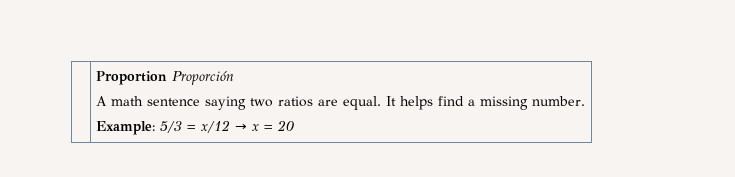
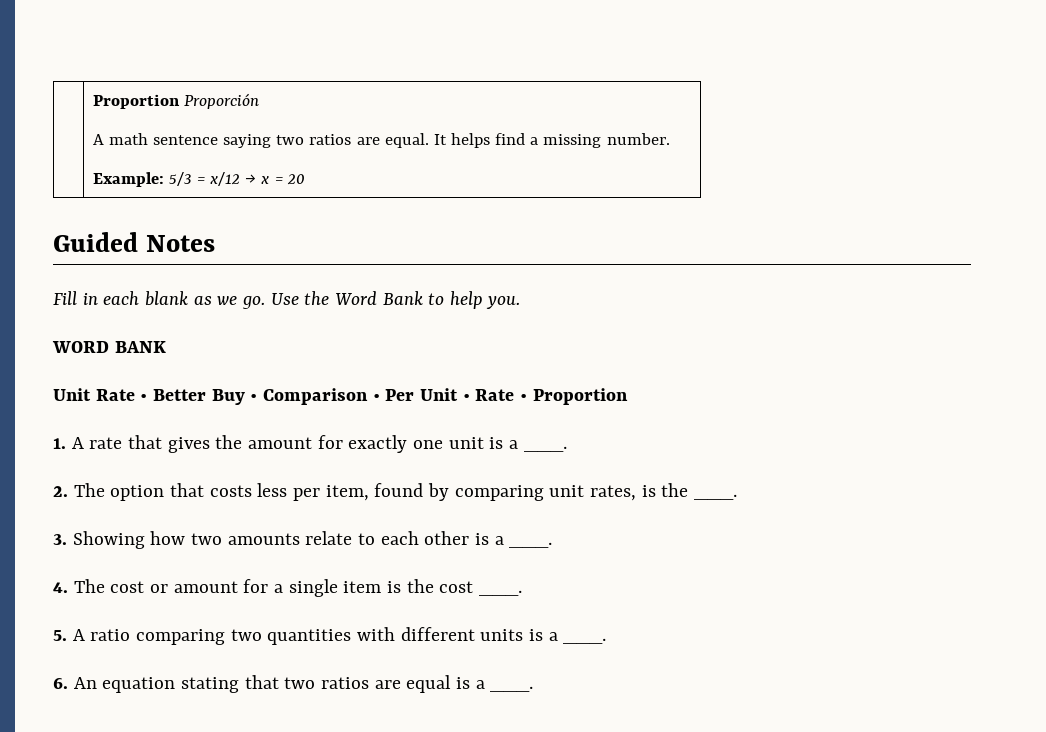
(295, 125) none -> [53,232,215,252] [53,291,520,309] [52,341,166,353] [53,388,628,405] [53,435,567,453] [53,483,738,501] [53,531,553,549] [53,579,523,597] [53,627,607,645] [53,675,534,693] // Guided Notes // Fill in each blank as we go. Use the Word Bank to help you. // WORD BANK // Unit Rate • Better Buy • Comparison • Per Unit • Rate • Proportion // 1. A rate that gives the amount for exactly one unit is a ___. // 2. The option that costs less per item, found by comparing unit rates, is the ___. // 3. Showing how two amounts relate to each other is a ___. // 4. The cost or amount for a single item is the cost ___. // 5. A ratio comparing two quantities with different units is a ___. // 6. An equation stating that two ratios are equal is a ___.

